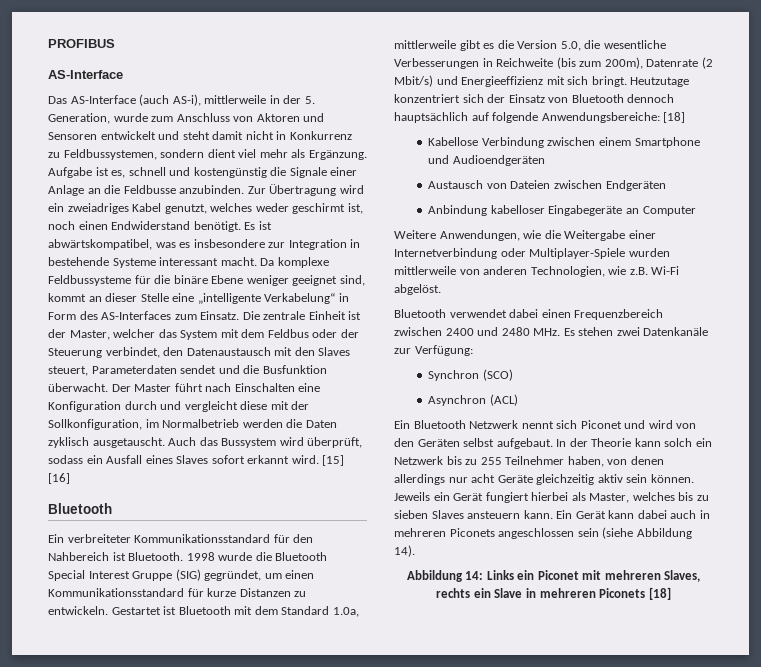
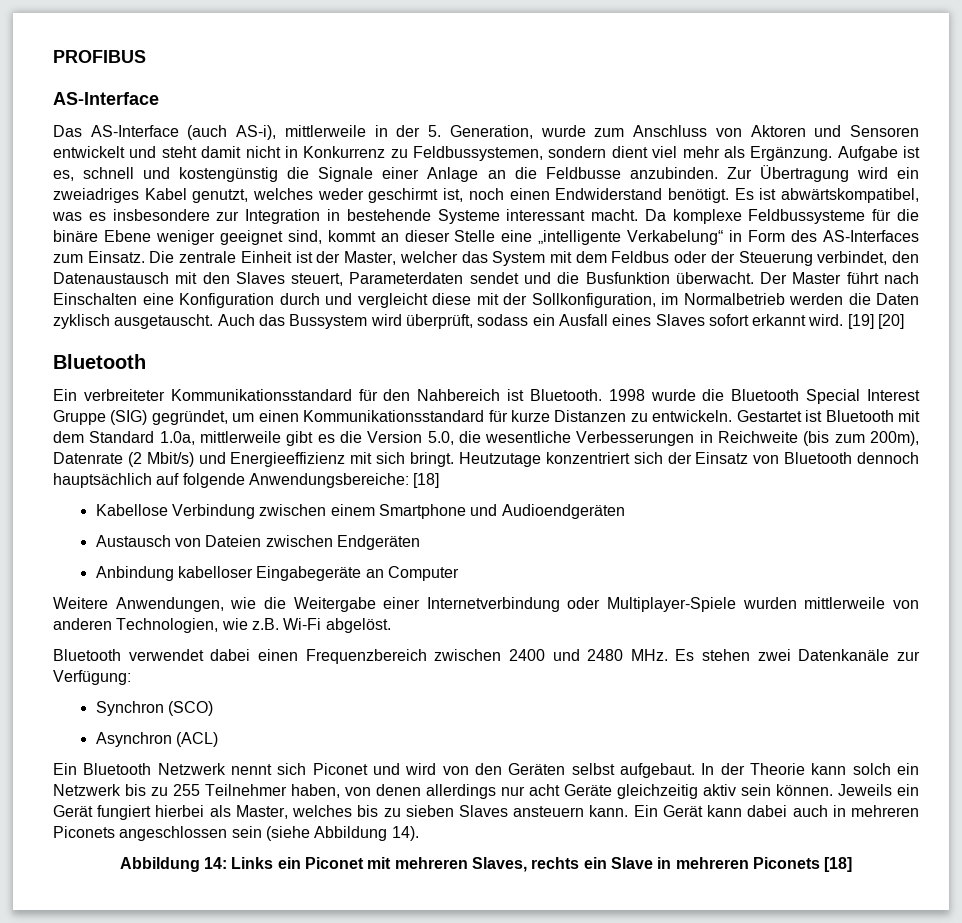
[322,455,345,466] [48,473,70,484] [15] [16] -> [847,314,905,329] [19] [20]

